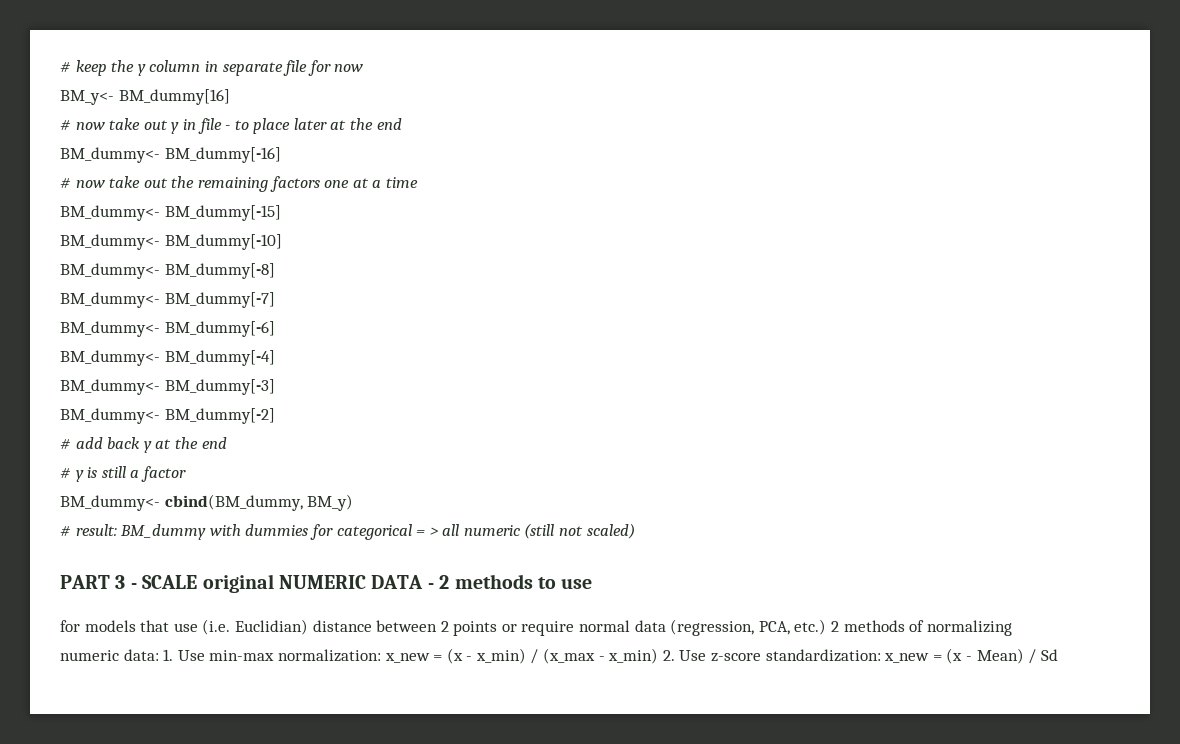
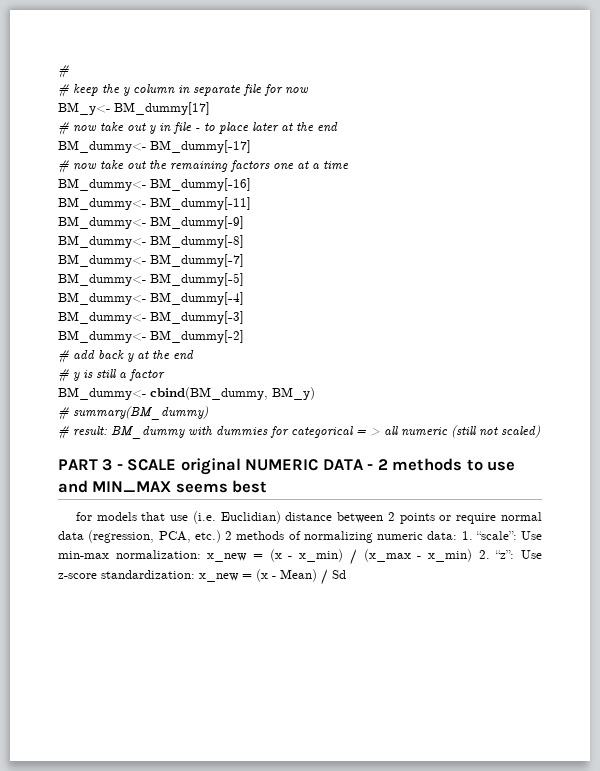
[60,62,71,72] # -> [58,65,69,78] [58,84,69,97] # // #
[118,89,230,105] BM_dummy[16] -> [114,102,210,115] BM_dummy[17]
[164,147,281,163] BM_dummy[-16] -> [150,140,251,153] BM_dummy[-17]
[164,205,281,221] [60,234,282,250] BM_dummy[-15] // BM_dummy<- BM_dummy[-10] -> [150,178,251,191] [58,197,251,210] [58,216,244,229] BM_dummy[-16] // BM_dummy<- BM_dummy[-11] // BM_dummy<- BM_dummy[-9]
[164,321,275,337] BM_dummy[-6] -> [150,273,244,286] BM_dummy[-5]
(354, 502) none -> [58,406,208,420] // # summary(BM_dummy)
(593, 584) none -> [58,480,268,493] and MIN_MAX seems best
(174, 655) none -> [475,531,517,540] “scale”:
(675, 655) none -> [495,550,515,559] “z”:

